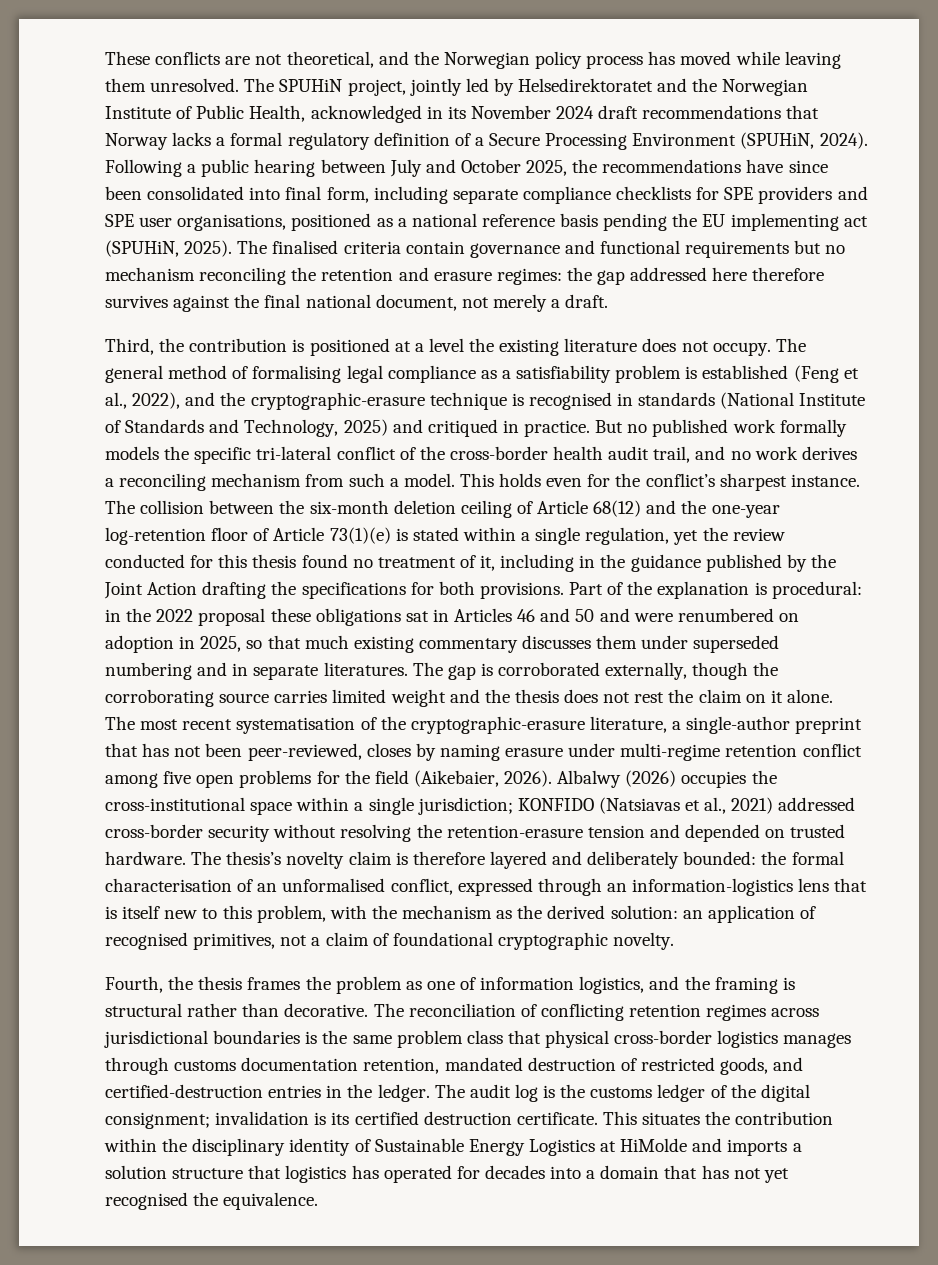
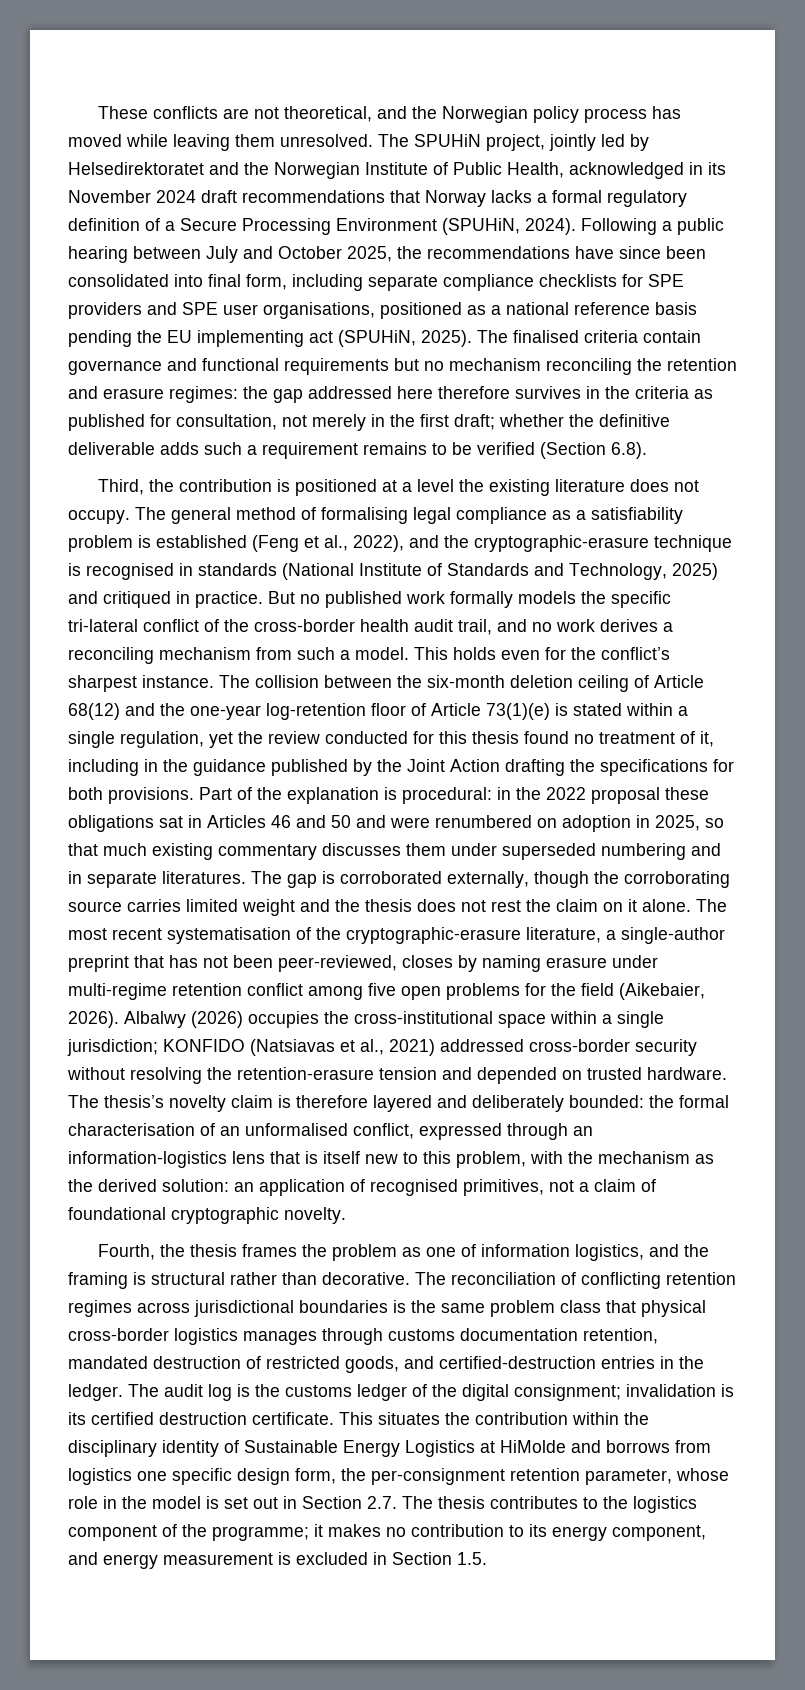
[173,294,609,312] against the final national document, not merely a draft. -> [586,386,713,399] [68,414,670,431] [68,442,647,459] in the criteria as published for consultation, not merely in the first draft; whether the definitive deliverable adds such a requirement remains to be verified (Section 6.8).
[727,1139,802,1156] [105,1165,789,1183] [105,1192,319,1210] imports a solution structure that logistics has operated for decades into a domain that has not yet recognised the equivalence. -> [606,1440,711,1453] [68,1468,729,1485] [68,1496,697,1513] [68,1524,706,1541] [68,1552,487,1569] borrows from logistics one specific design form, the per-consignment retention parameter, whose role in the model is set out in Section 2.7. The thesis contributes to the logistics component of the programme; it makes no contribution to its energy component, and energy measurement is excluded in Section 1.5.

